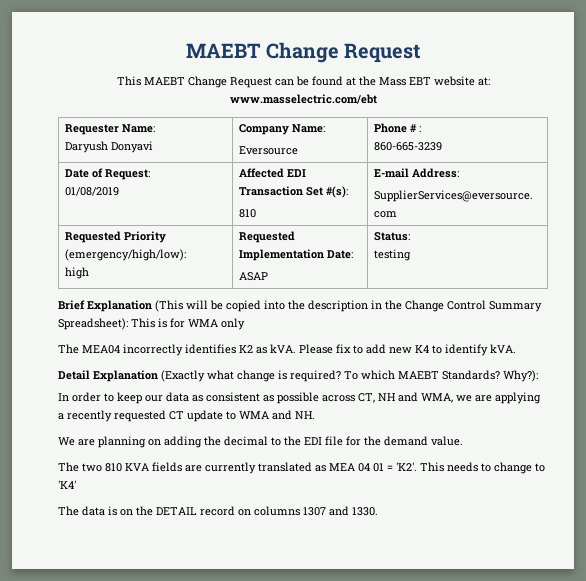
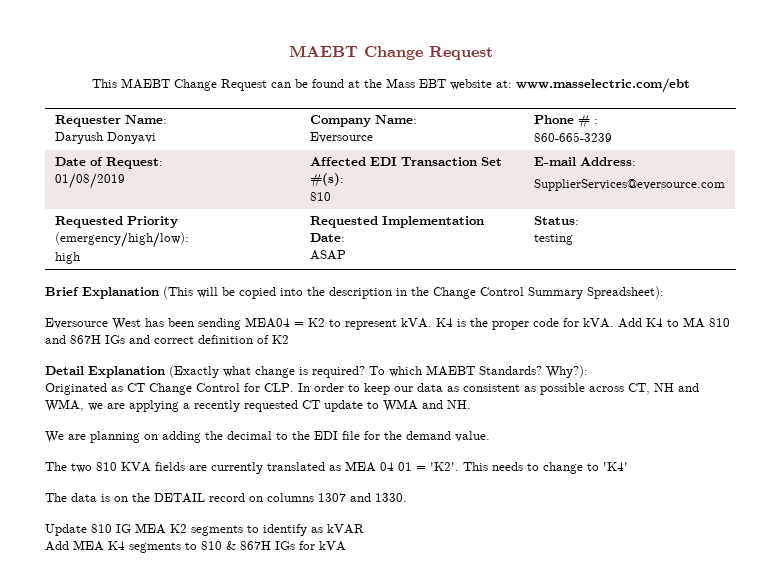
[131,318,245,330] [58,344,516,356] This is for WMA only // The MEA04 incorrectly identifies K2 as kVA. Please fix to add new K4 to identify kVA. -> [45,317,730,330] [45,335,289,344] // Eversource West has been sending MEA04 = K2 to represent kVA. K4 is the proper code for kVA. Add K4 to MA 810 and 867H IGs and correct definition of K2
(538, 376) none -> [45,383,294,395] Originated as CT Change Control for CLP.
(378, 511) none -> [45,523,364,536] [45,540,346,553] // Update 810 IG MEA K2 segments to identify as kVAR // Add MEA K4 segments to 810 & 867H IGs for kVA

